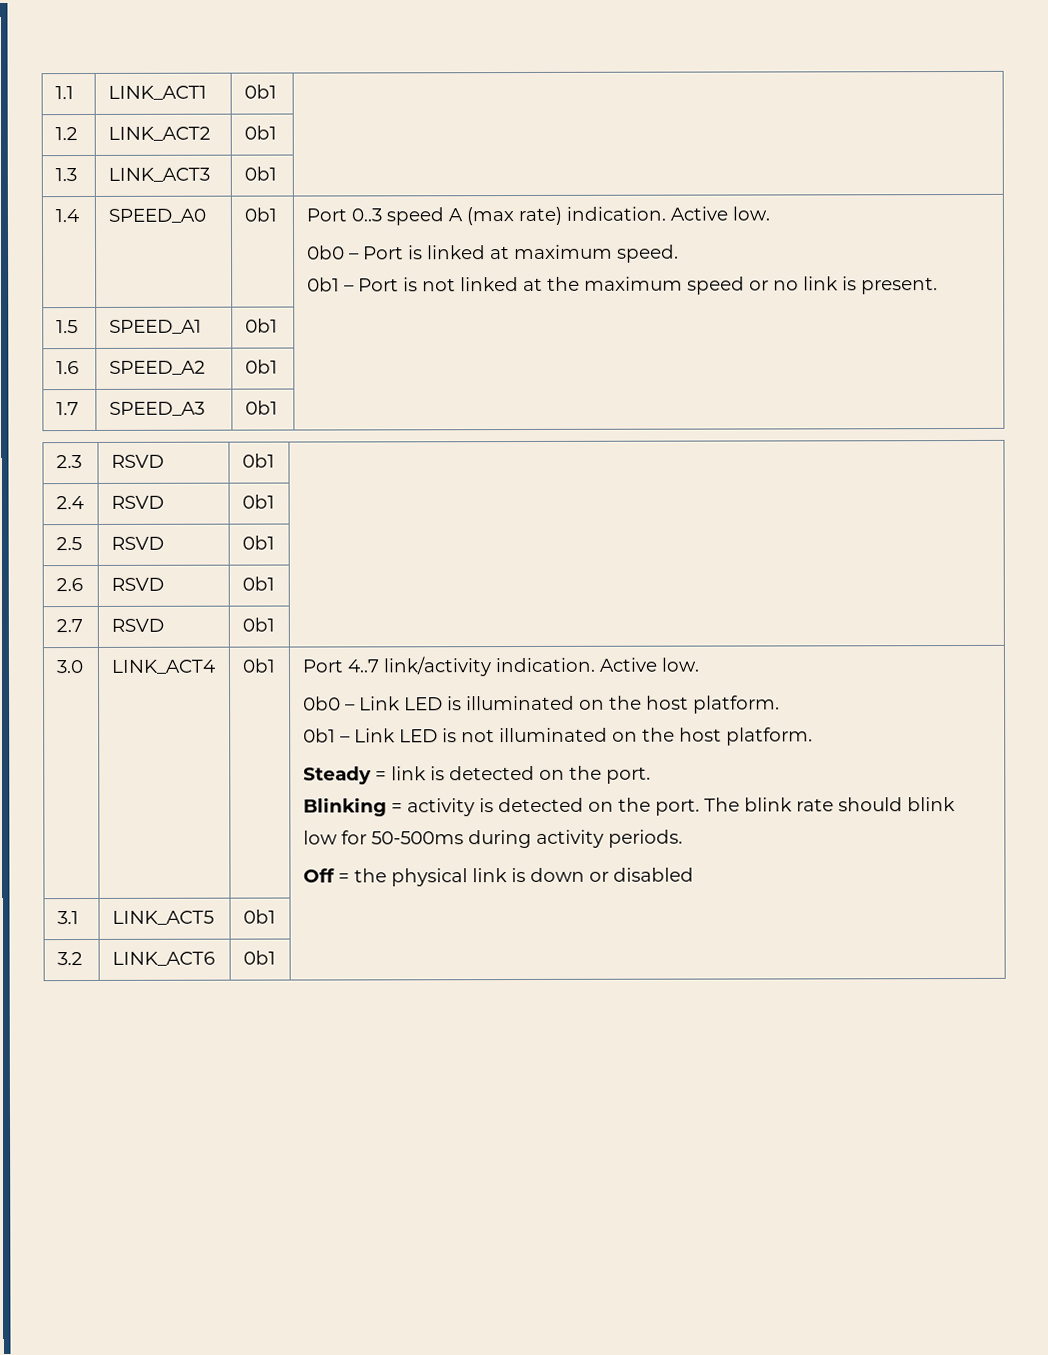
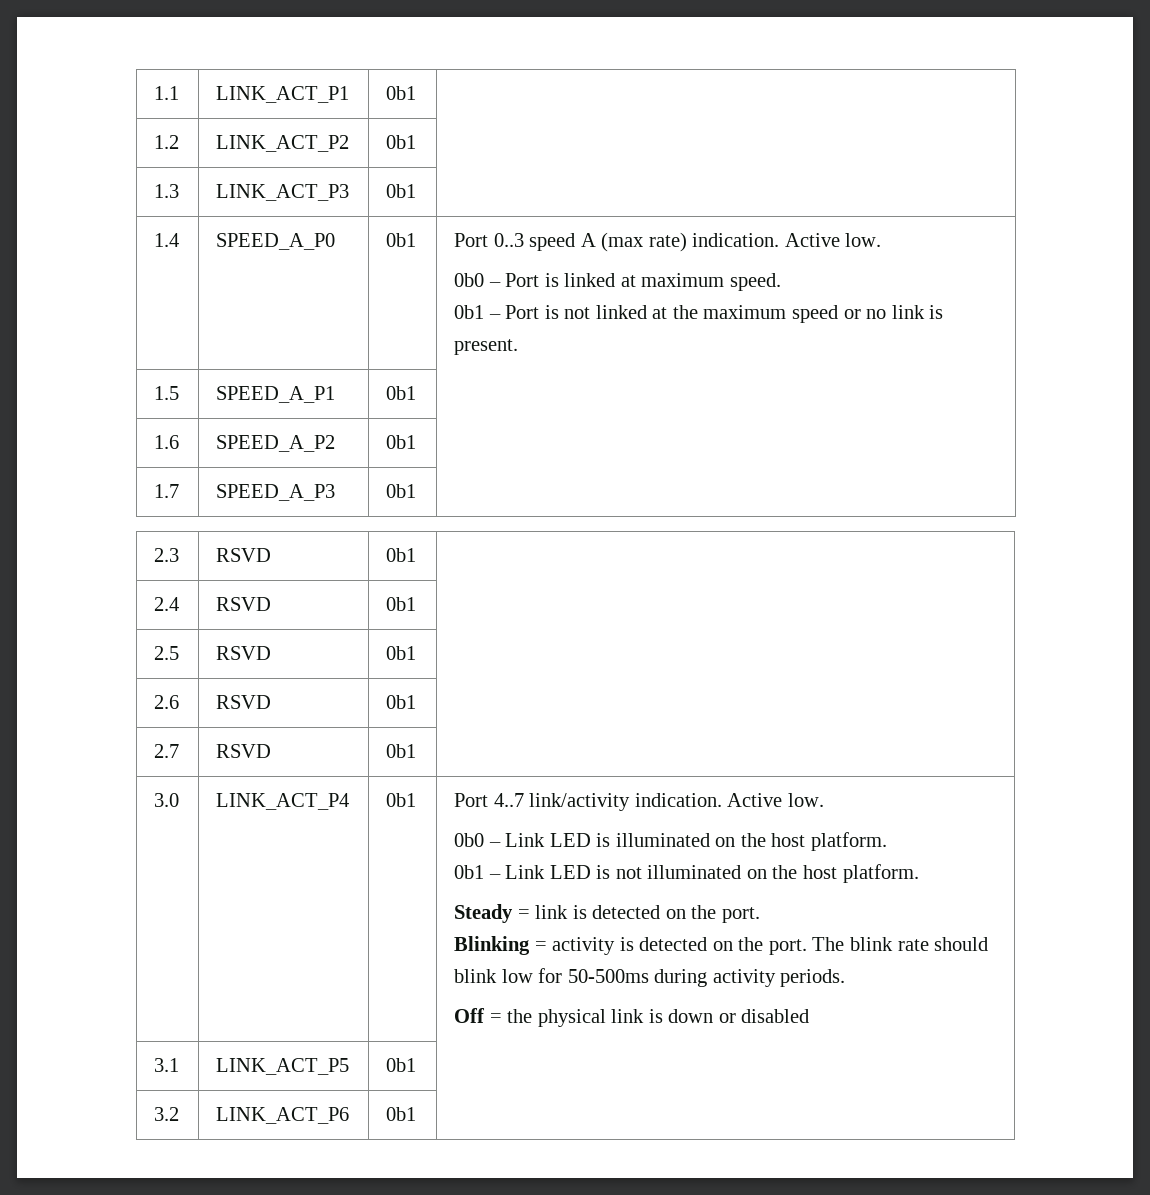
[107,85,207,100] LINK_ACT1 -> [216,86,350,103] LINK_ACT_P1
[107,126,211,141] LINK_ACT2 -> [216,135,350,152] LINK_ACT_P2
[107,167,210,182] LINK_ACT3 -> [216,184,350,201] LINK_ACT_P3
[107,208,206,223] SPEED_A0 -> [216,233,336,250] SPEED_A_P0
[108,319,202,334] SPEED_A1 -> [216,386,336,403] SPEED_A_P1
[108,360,206,375] SPEED_A2 -> [216,435,336,452] SPEED_A_P2
[108,401,205,416] SPEED_A3 -> [216,484,336,501] SPEED_A_P3
[110,659,215,674] LINK_ACT4 -> [216,793,350,810] LINK_ACT_P4
[111,910,214,925] LINK_ACT5 -> [216,1058,350,1075] LINK_ACT_P5
[111,951,215,966] LINK_ACT6 -> [216,1107,350,1124] LINK_ACT_P6

